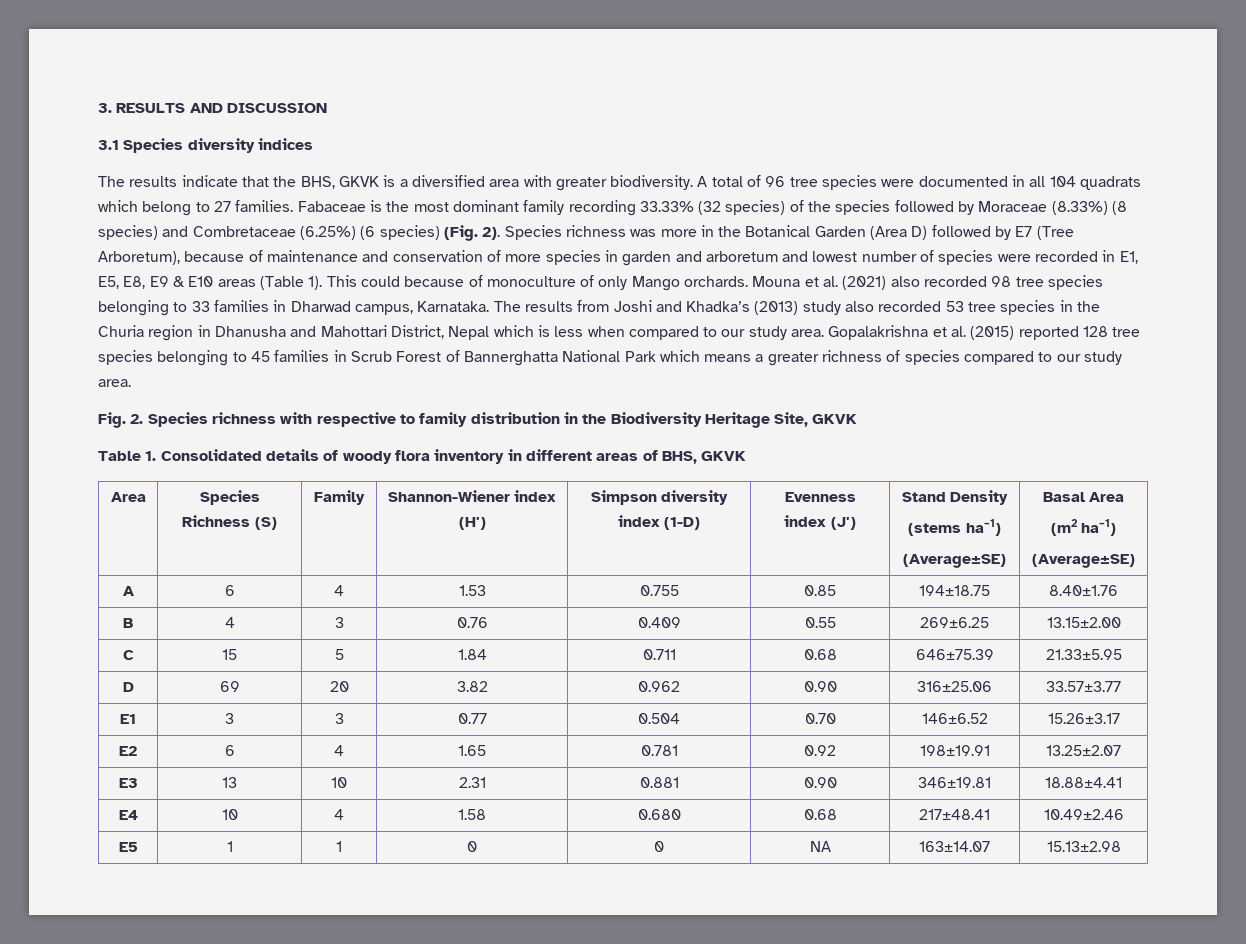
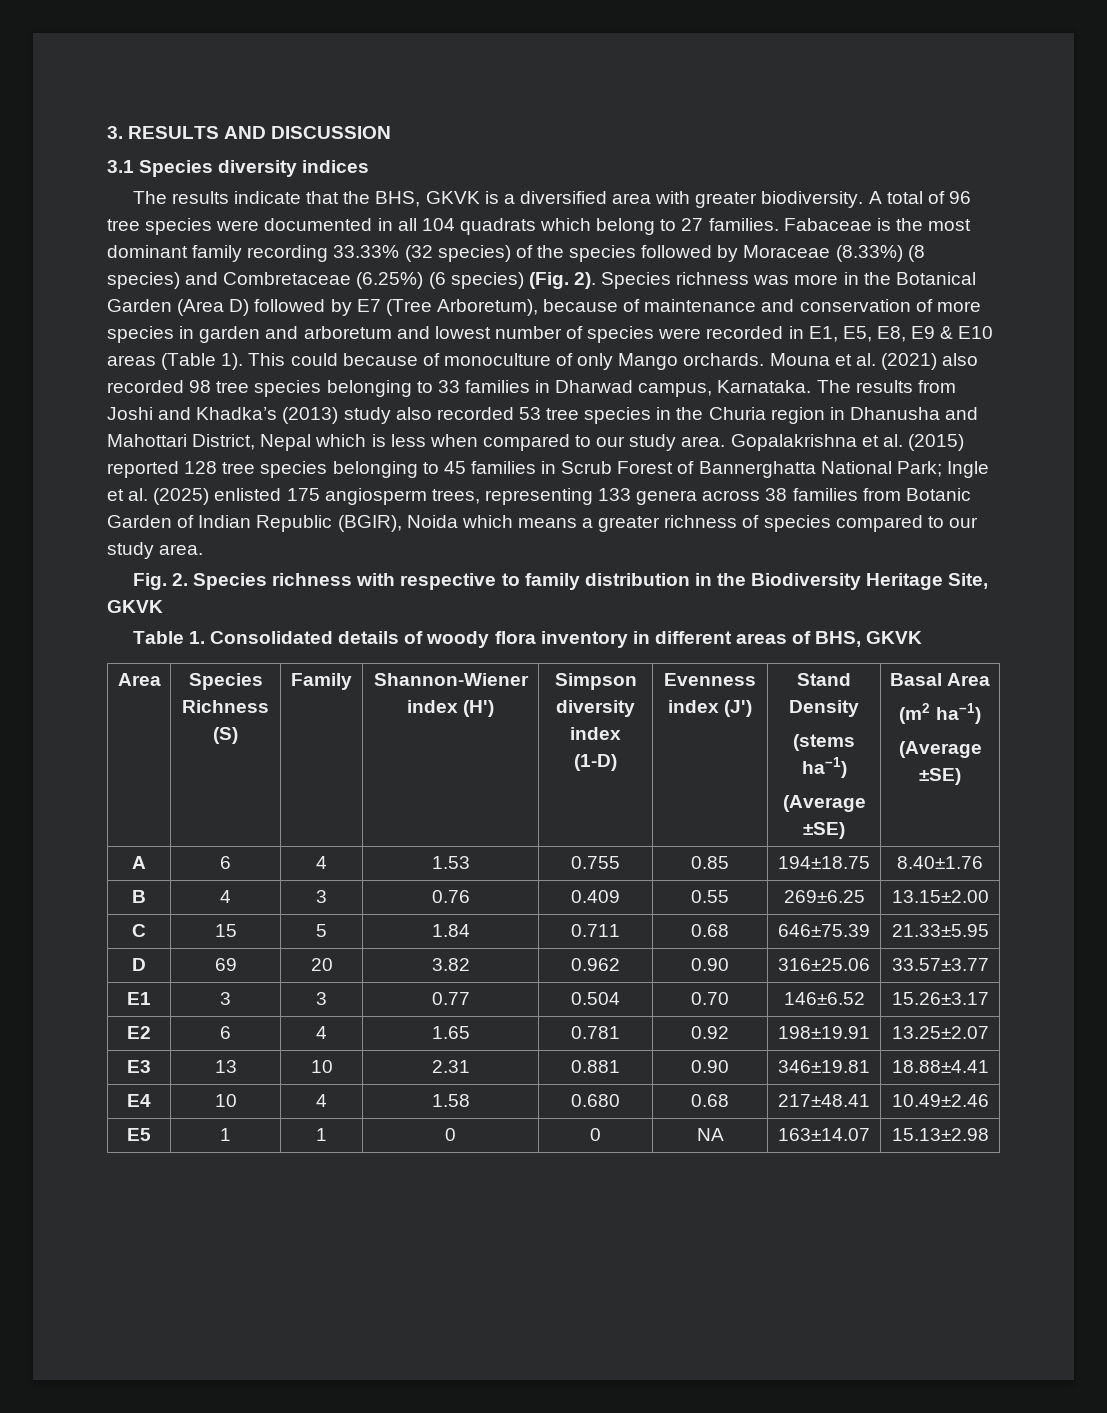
[624,351,656,362] Park -> [896,461,989,478] [107,488,971,505] [107,515,458,532] Park; Ingle et al. (2025) enlisted 175 angiosperm trees, representing 133 genera across 38 families from Botanic Garden of Indian Republic (BGIR), Noida
[903,554,1006,568] (Average±SE) -> [782,795,866,812] [803,822,845,839] (Average ±SE)
[1032,554,1135,568] (Average±SE) -> [898,741,982,758] [919,768,961,785] (Average ±SE)

